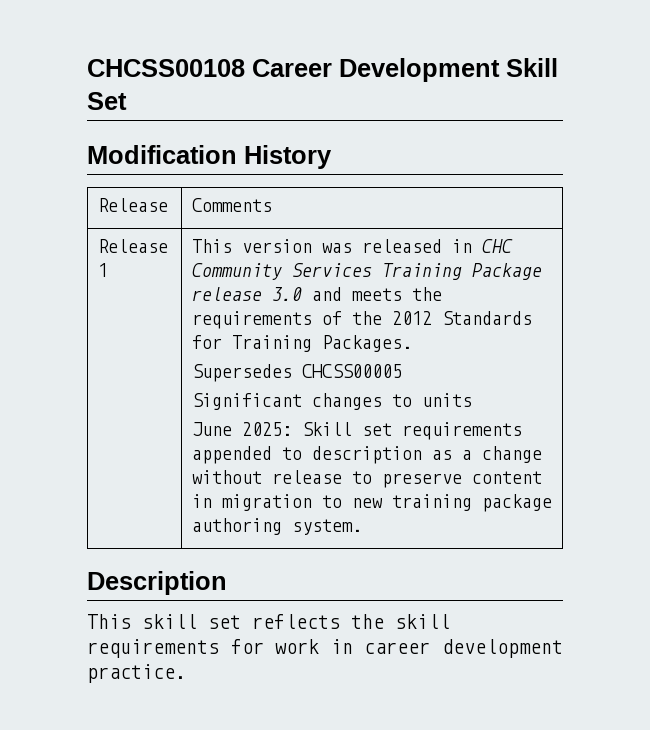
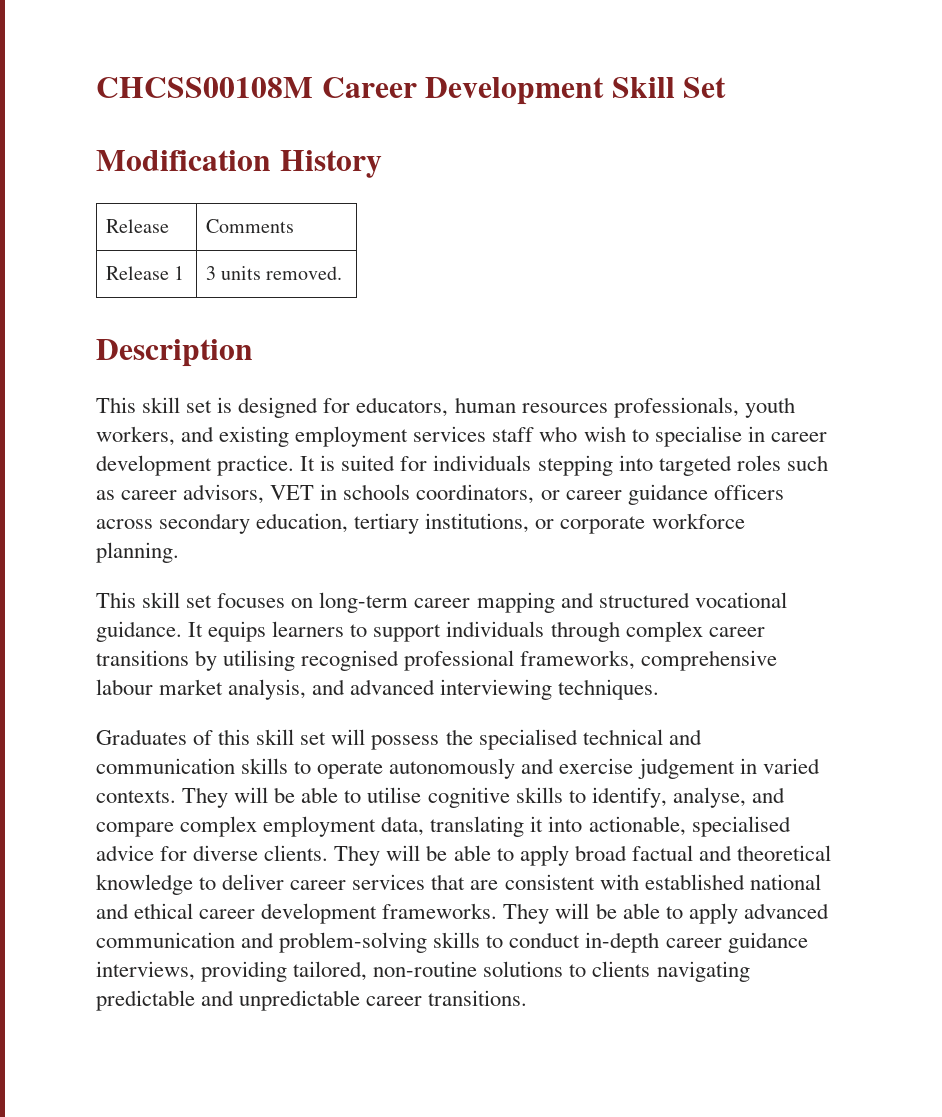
[87,59,245,77] CHCSS00108 -> [96,77,313,98] CHCSS00108M
[191,239,513,253] [191,263,542,280] [191,287,442,301] [191,311,532,329] [191,335,412,352] [191,364,402,382] [191,393,472,410] [191,422,522,440] [191,446,542,464] [191,470,542,488] [191,494,552,512] [191,518,362,535] [87,571,227,595] [87,614,450,629] [87,639,563,658] [87,664,186,683] This version was released in CHC Community Services Training Package release 3.0 and meets the requirements of the 2012 Standards for Training Packages. // Supersedes CHCSS00005 // Significant changes to units // June 2025: Skill set requirements appended to description as a change without release to preserve content in migration to new training package authoring system. // Description // This skill set reflects the skill requirements for work in career development practice. -> [205,266,343,280] [96,339,253,367] [96,397,795,418] [96,426,827,447] [96,455,828,476] [96,484,784,505] [96,513,745,534] [96,542,179,563] [96,592,787,613] [96,621,765,642] [96,650,778,671] [96,679,660,700] [96,729,702,750] [96,758,820,779] [96,787,785,808] [96,816,791,837] [96,845,831,866] [96,874,821,895] [96,903,829,924] [96,932,808,953] [96,961,750,982] [96,990,528,1011] 3 units removed. // Description // This skill set is designed for educators, human resources professionals, youth workers, and existing employment services staff who wish to specialise in career development practice. It is suited for individuals stepping into targeted roles such as career advisors, VET in schools coordinators, or career guidance officers across secondary education, tertiary institutions, or corporate workforce planning. // This skill set focuses on long-term career mapping and structured vocational guidance. It equips learners to support individuals through complex career transitions by utilising recognised professional frameworks, comprehensive labour market analysis, and advanced interviewing techniques. // Graduates of this skill set will possess the specialised technical and communication skills to operate autonomously and exercise judgement in varied contexts. They will be able to utilise cognitive skills to identify, analyse, and compare complex employment data, translating it into actionable, specialised advice for diverse clients. They will be able to apply broad factual and theoretical knowledge to deliver career services that are consistent with established national and ethical career development frameworks. They will be able to apply advanced communication and problem-solving skills to conduct in-depth career guidance interviews, providing tailored, non-routine solutions to clients navigating predictable and unpredictable career transitions.

